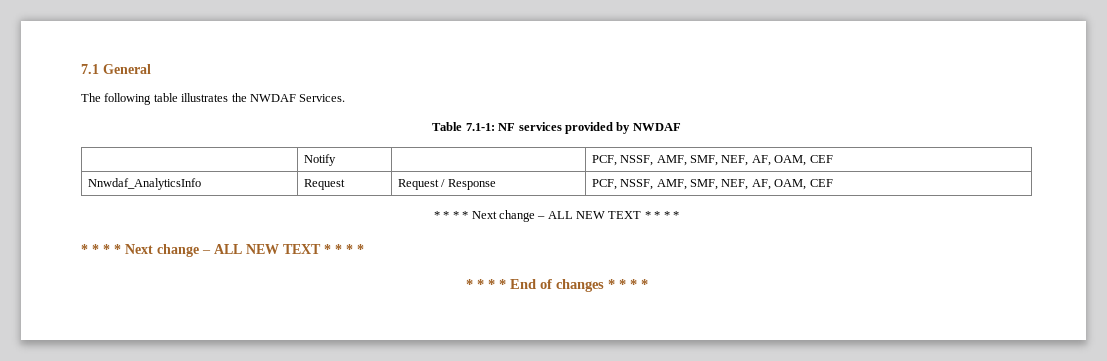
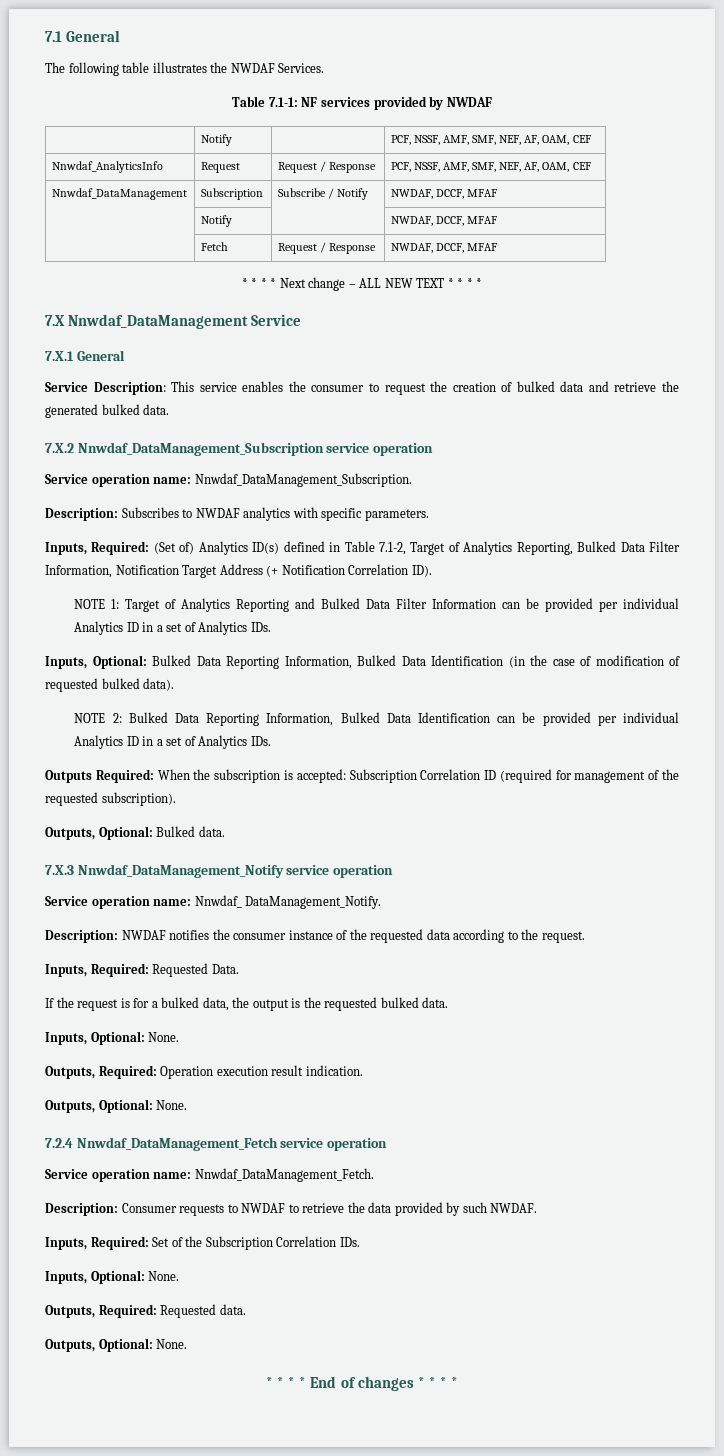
(833, 183) none -> [51,188,187,200] [200,188,263,200] [277,188,369,200] [390,189,498,199] [200,215,232,227] [390,216,498,226] [200,242,228,251] [277,242,377,254] [390,243,498,253] // Nnwdaf_DataManagement | Subscription | Subscribe / Notify | NWDAF, DCCF, MFAF // | Notify | | NWDAF, DCCF, MFAF // | Fetch | Request / Response | NWDAF, DCCF, MFAF
[81,244,364,257] * * * * Next change – ALL NEW TEXT * * * * -> [45,314,301,329] [45,350,125,361] [45,381,679,395] [45,404,170,418] [45,442,433,456] [45,473,412,487] [45,507,429,521] [45,541,680,555] [45,564,432,578] [74,598,679,612] [74,621,271,635] [45,655,680,669] [45,678,175,692] [74,712,679,726] [74,735,271,749] [45,769,680,783] [45,792,176,806] [45,826,225,840] [45,864,393,878] [45,895,382,909] [45,929,585,943] [45,963,239,977] [45,997,449,1011] [45,1031,180,1045] [45,1065,363,1079] [45,1099,188,1113] [45,1137,387,1151] [45,1168,374,1182] [45,1202,538,1216] [45,1236,360,1250] [45,1270,180,1284] [45,1304,246,1318] [45,1338,188,1352] 7.X Nnwdaf_DataManagement Service // 7.X.1 General // Service Description: This service enables the consumer to request the creation of bulked data and retrieve the generated bulked data. // 7.X.2 Nnwdaf_DataManagement_Subscription service operation // Service operation name: Nnwdaf_DataManagement_Subscription. // Description: Subscribes to NWDAF analytics with specific parameters. // Inputs, Required: (Set of) Analytics ID(s) defined in Table 7.1-2, Target of Analytics Reporting, Bulked Data Filter Information, Notification Target Address (+ Notification Correlation ID). // NOTE 1: Target of Analytics Reporting and Bulked Data Filter Information can be provided per individual Analytics ID in a set of Analytics IDs. // Inputs, Optional: Bulked Data Reporting Information, Bulked Data Identification (in the case of modification of requested bulked data). // NOTE 2: Bulked Data Reporting Information, Bulked Data Identification can be provided per individual Analytics ID in a set of Analytics IDs. // Outputs Required: When the subscription is accepted: Subscription Correlation ID (required for management of the requested subscription). // Outputs, Optional: Bulked data. // 7.X.3 Nnwdaf_DataManagement_Notify service operation // Service operation name: Nnwdaf_ DataManagement_Notify. // Description: NWDAF notifies the consumer instance of the requested data according to the request. // Inputs, Required: Requested Data. // If the request is for a bulked data, the output is the requested bulked data. // Inputs, Optional: None. // Outputs, Required: Operation execution result indication. // Outputs, Optional: None. // 7.2.4 Nnwdaf_DataManagement_Fetch service operation // Service operation name: Nnwdaf_DataManagement_Fetch. // Description: Consumer requests to NWDAF to retrieve the data provided by such NWDAF. // Inputs, Required: Set of the Subscription Correlation IDs. // Inputs, Optional: None. // Outputs, Required: Requested data. // Outputs, Optional: None.

